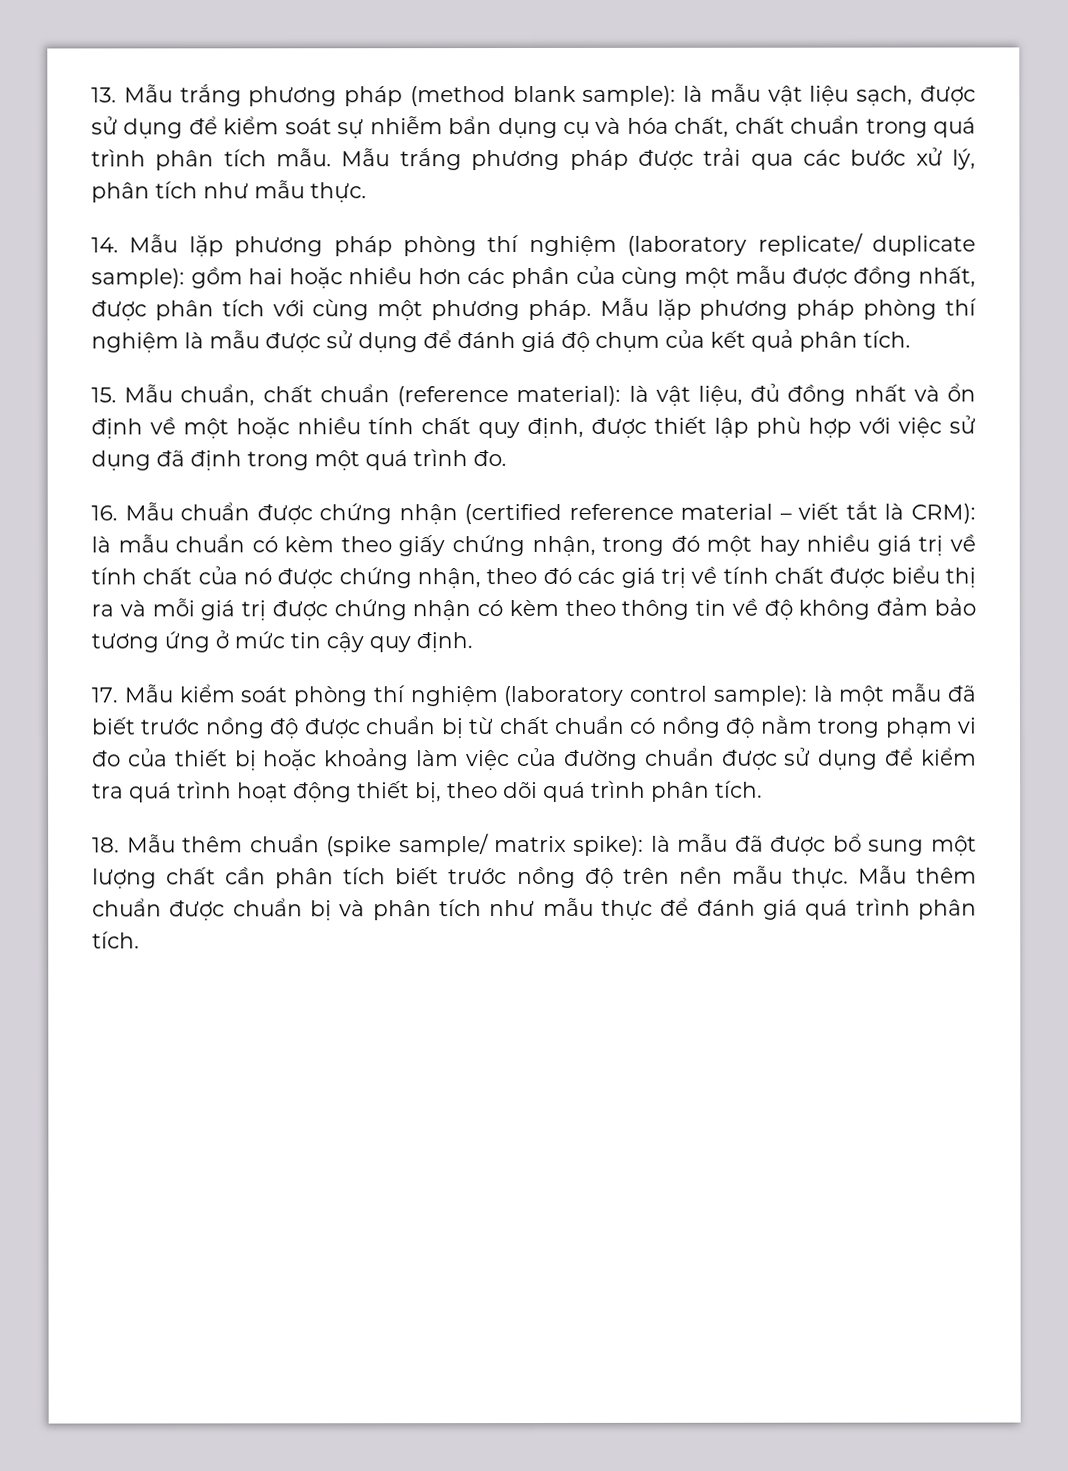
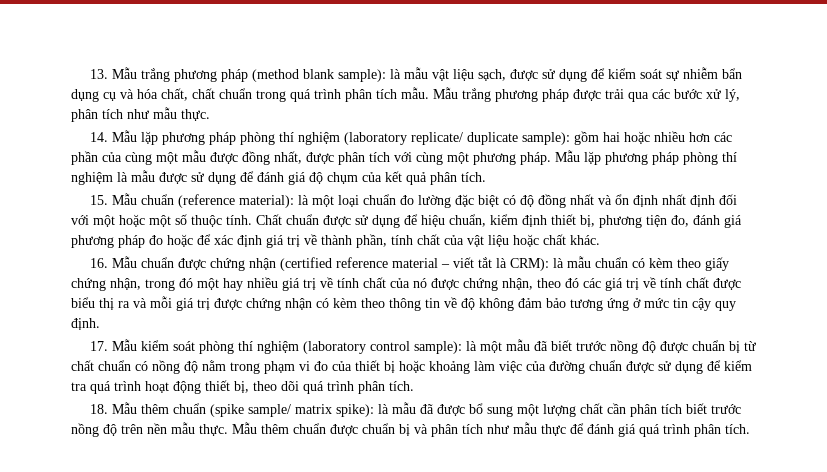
[180,384,313,407] chuẩn, chất -> (137, 199) none
[655,383,781,406] vật liệu, đủ -> [311,194,534,208] một loại chuẩn đo lường đặc biệt có độ
[150,415,976,439] [91,449,507,471] về một hoặc nhiều tính chất quy định, được thiết lập phù hợp với việc sử dụng đã định trong một quá trình đo. -> [661,194,737,207] [71,214,742,228] [71,234,600,248] nhất định đối với một hoặc một số thuộc tính. Chất chuẩn được sử dụng để hiệu chuẩn, kiểm định thiết bị, phương tiện đo, đánh giá phương pháp đo hoặc để xác định giá trị về thành phần, tính chất của vật liệu hoặc chất khác.

